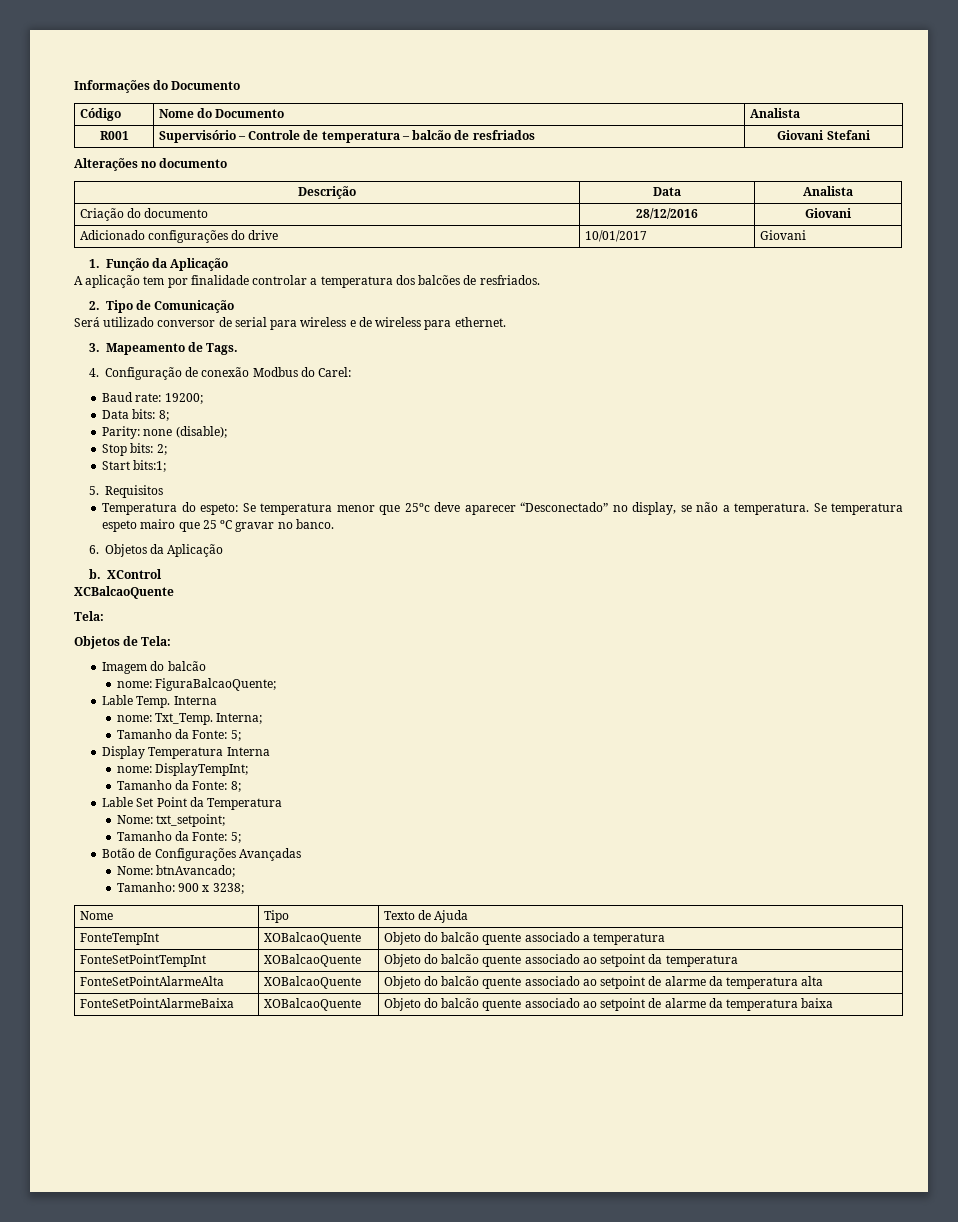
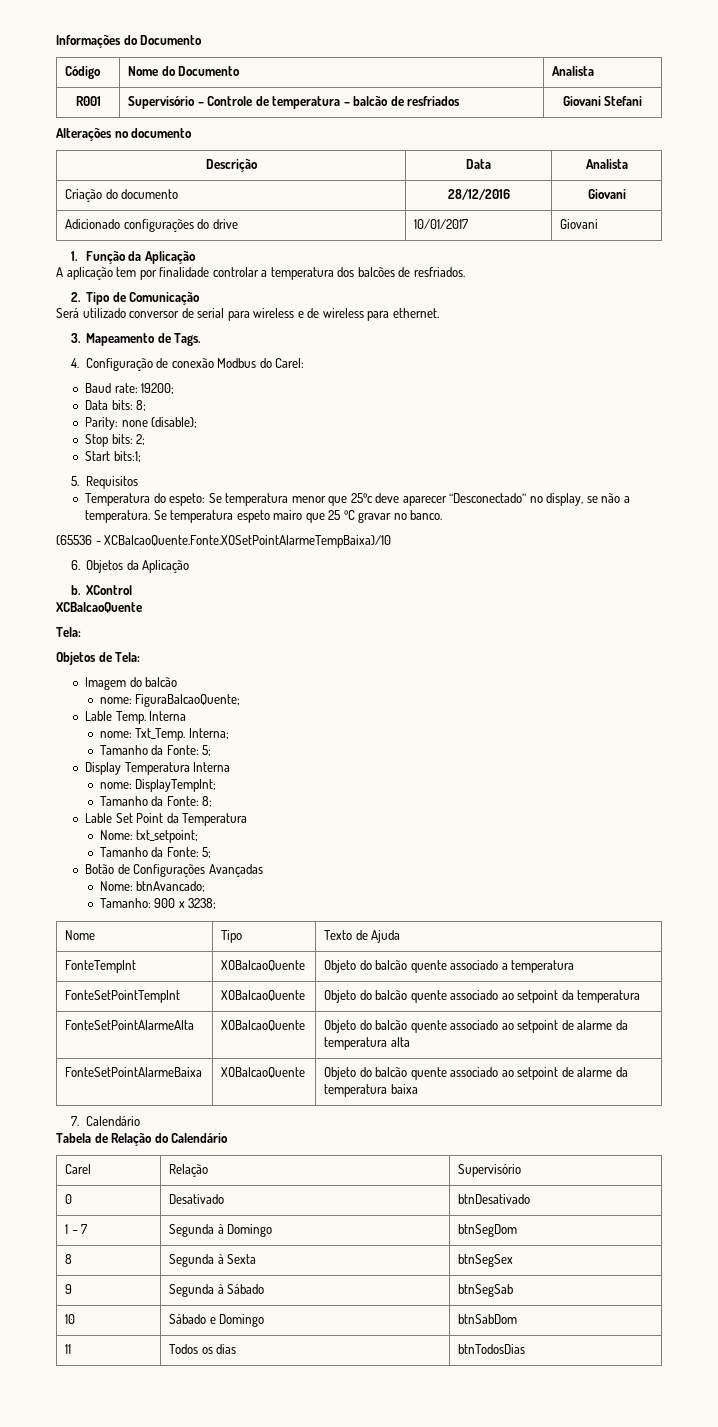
(334, 524) none -> [56,535,392,548] // (65536 - XCBalcaoQuente.Fonte.XOSetPointAlarmeTempBaixa)/10
(834, 1003) none -> [70,1116,140,1126] [56,1132,229,1146] [65,1164,92,1174] [169,1164,209,1177] [458,1164,522,1177] [65,1194,73,1204] [169,1194,225,1204] [458,1194,531,1204] [65,1224,88,1234] [169,1224,273,1237] [458,1224,518,1237] [65,1254,73,1264] [169,1254,257,1267] [458,1254,514,1267] [65,1284,73,1294] [169,1284,265,1297] [458,1284,514,1297] [65,1314,76,1324] [169,1314,265,1327] [458,1314,518,1324] [65,1344,72,1354] [169,1344,237,1354] [458,1344,526,1354] // 7. Calendário // Tabela de Relação do Calendário // Carel | Relação | Supervisório // 0 | Desativado | btnDesativado // 1 – 7 | Segunda à Domingo | btnSegDom // 8 | Segunda à Sexta | btnSegSex // 9 | Segunda à Sábado | btnSegSab // 10 | Sábado e Domingo | btnSabDom // 11 | Todos os dias | btnTodosDias

